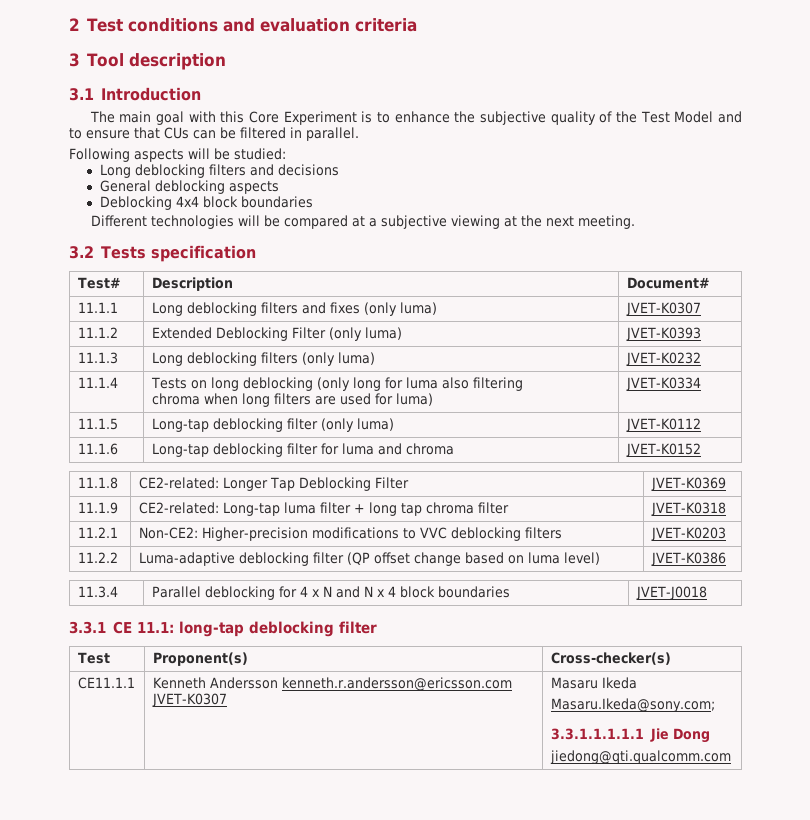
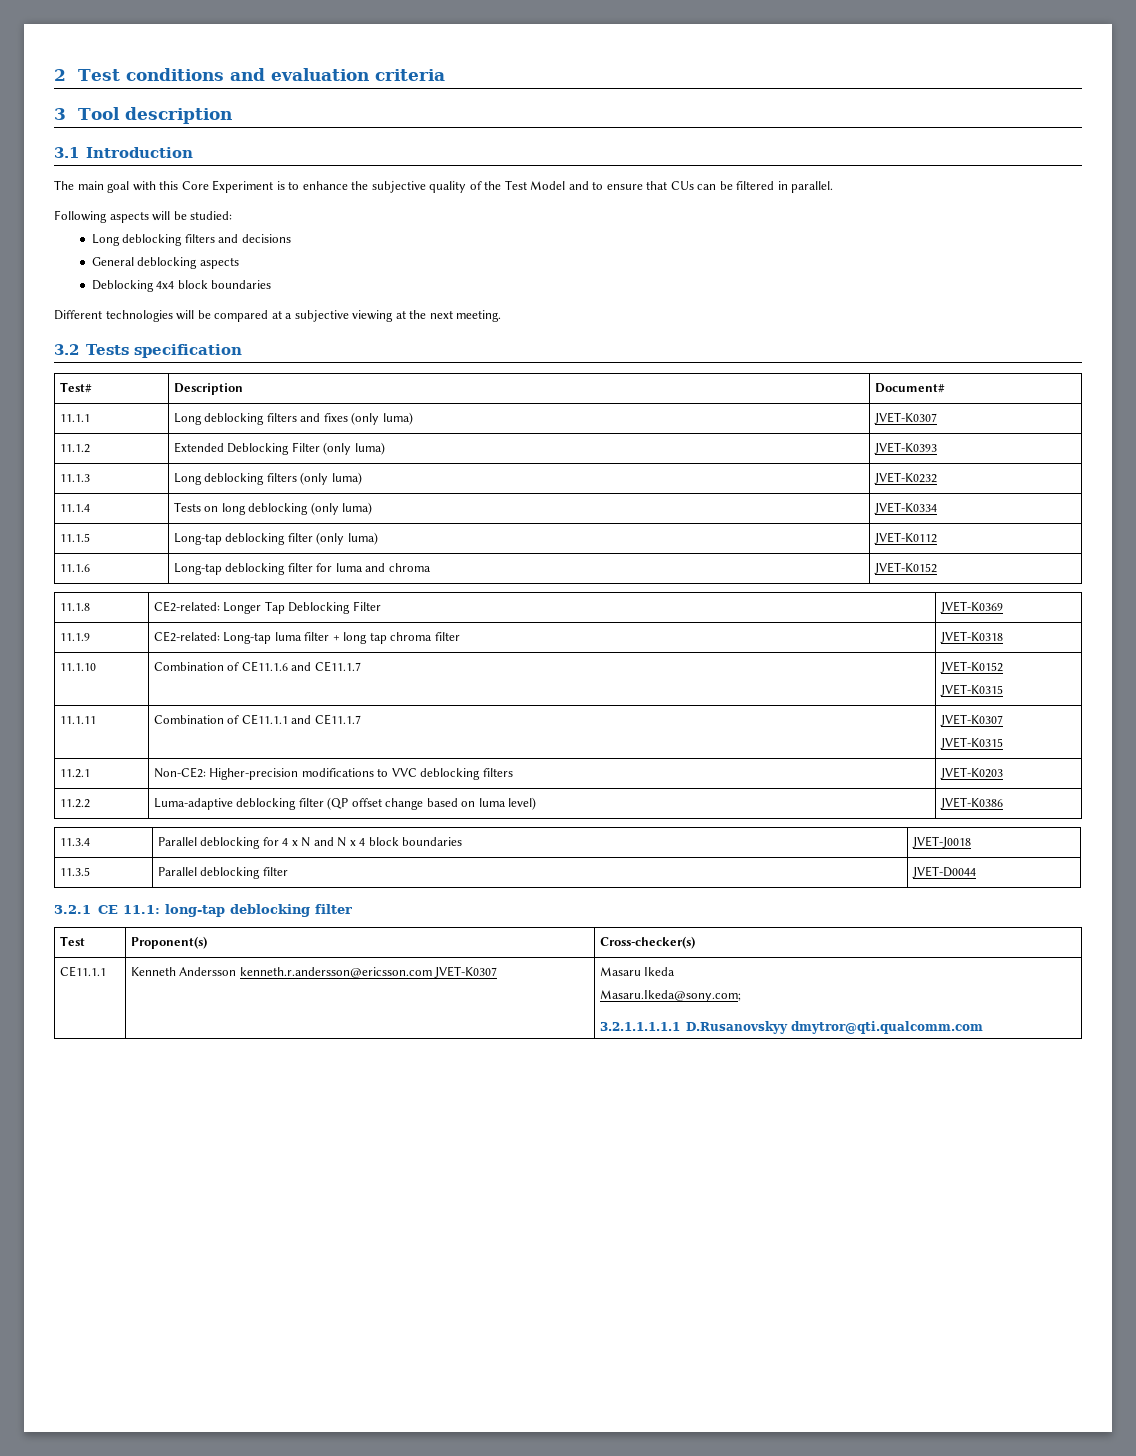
[352,377,523,391] [151,393,393,407] long for luma also filtering // chroma when long filters are used for -> (339, 508) none
(726, 509) none -> [59,663,96,671] [153,661,361,672] [939,661,1003,673] [939,684,1003,696] [59,716,96,724] [153,714,361,725] [939,714,1003,726] [939,737,1003,749] // 11.1.10 | Combination of CE11.1.6 and CE11.1.7 | JVET-K0152 // JVET-K0315 // 11.1.11 | Combination of CE11.1.1 and CE11.1.7 | JVET-K0307 // JVET-K0315
[69,621,106,634] // 3.3.1 -> [59,867,90,876] [157,867,288,879] [911,866,976,878] [54,905,91,914] // 11.3.5 | Parallel deblocking filter | JVET-D0044 // 3.2.1
[550,728,710,743] [549,750,731,764] 3.3.1.1.1.1.1 Jie Dong // jiedong@qti.qualcomm.com -> [599,1021,984,1034] 3.2.1.1.1.1.1 D.Rusanovskyy dmytror@qti.qualcomm.com

